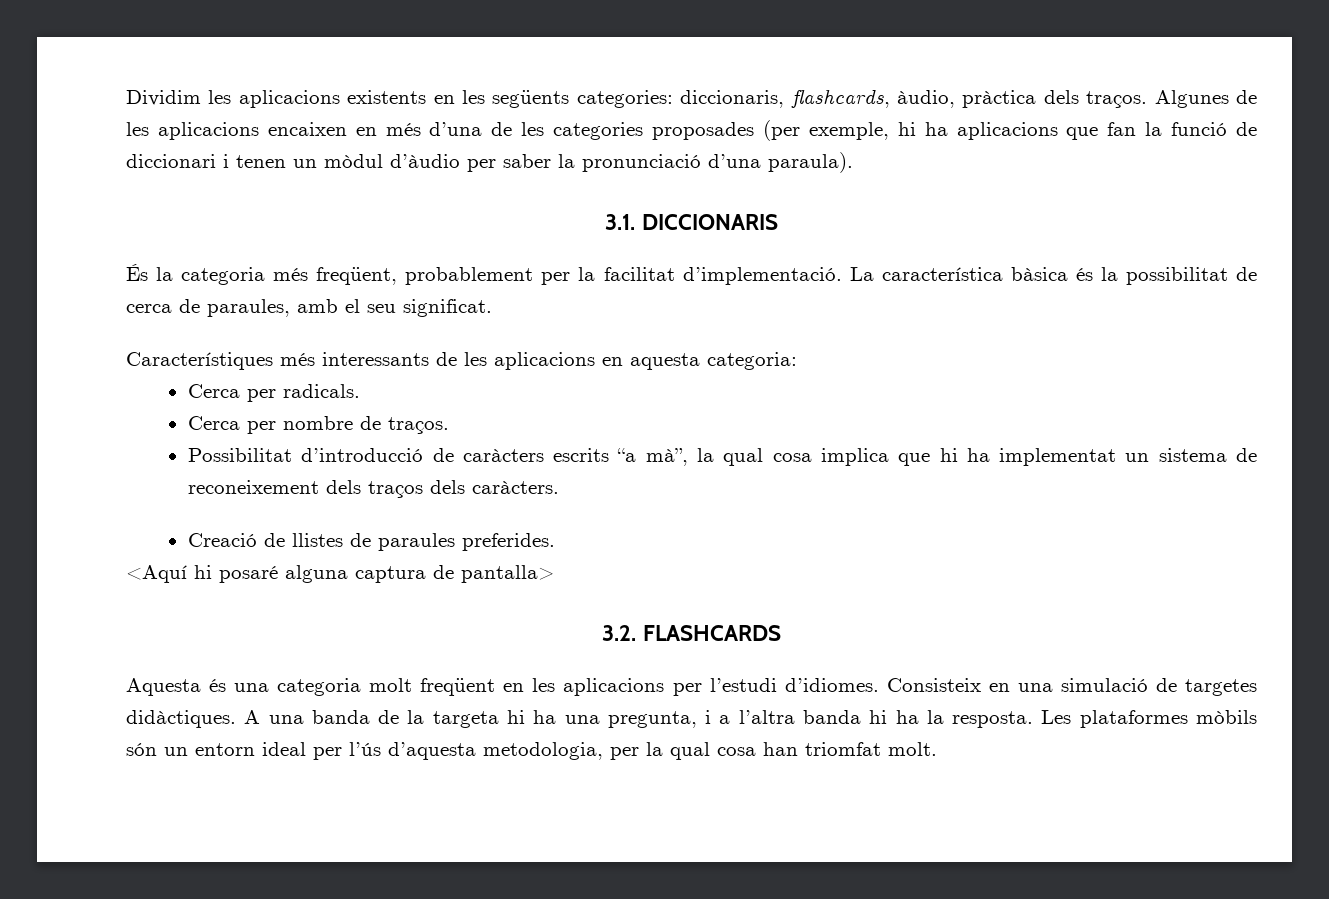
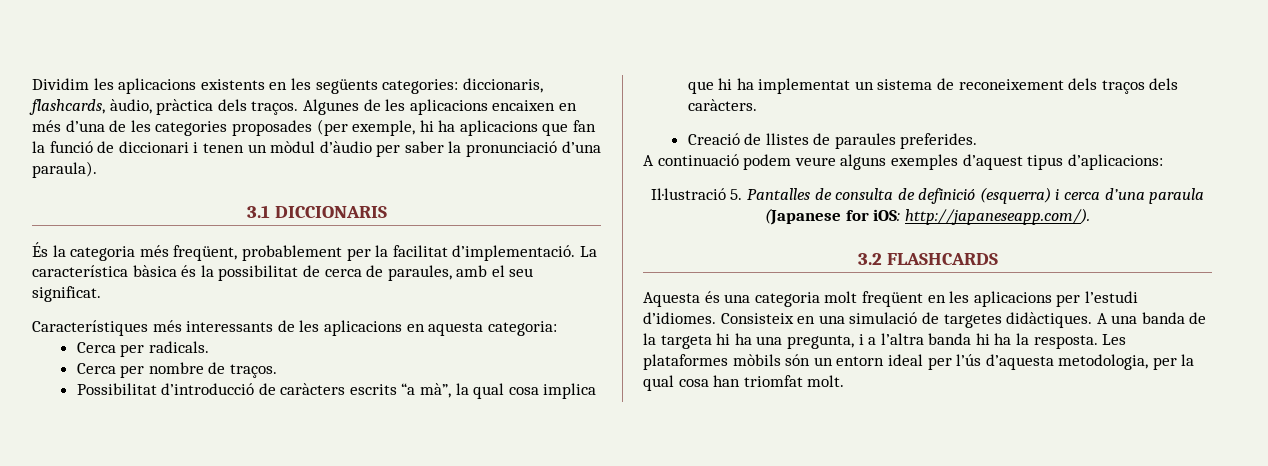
[605,214,636,230] 3.1. -> [246,205,270,218] 3.1
[126,565,554,583] [602,625,637,641] <Aquí hi posaré alguna captura de pantalla> // 3.2. -> [643,154,1163,170] [650,187,1205,204] [765,208,1090,225] [857,253,882,265] A continuació podem veure alguns exemples d’aquest tipus d’aplicacions: // Il·lustració 5. Pantalles de consulta de definició (esquerra) i cerca d’una paraula (Japanese for iOS: http://japaneseapp.com/). // 3.2

